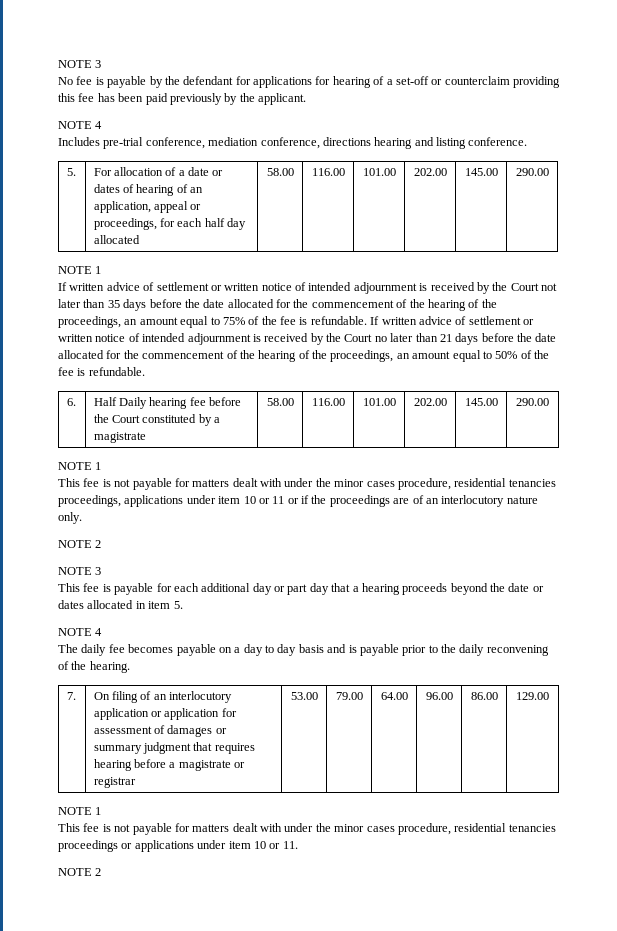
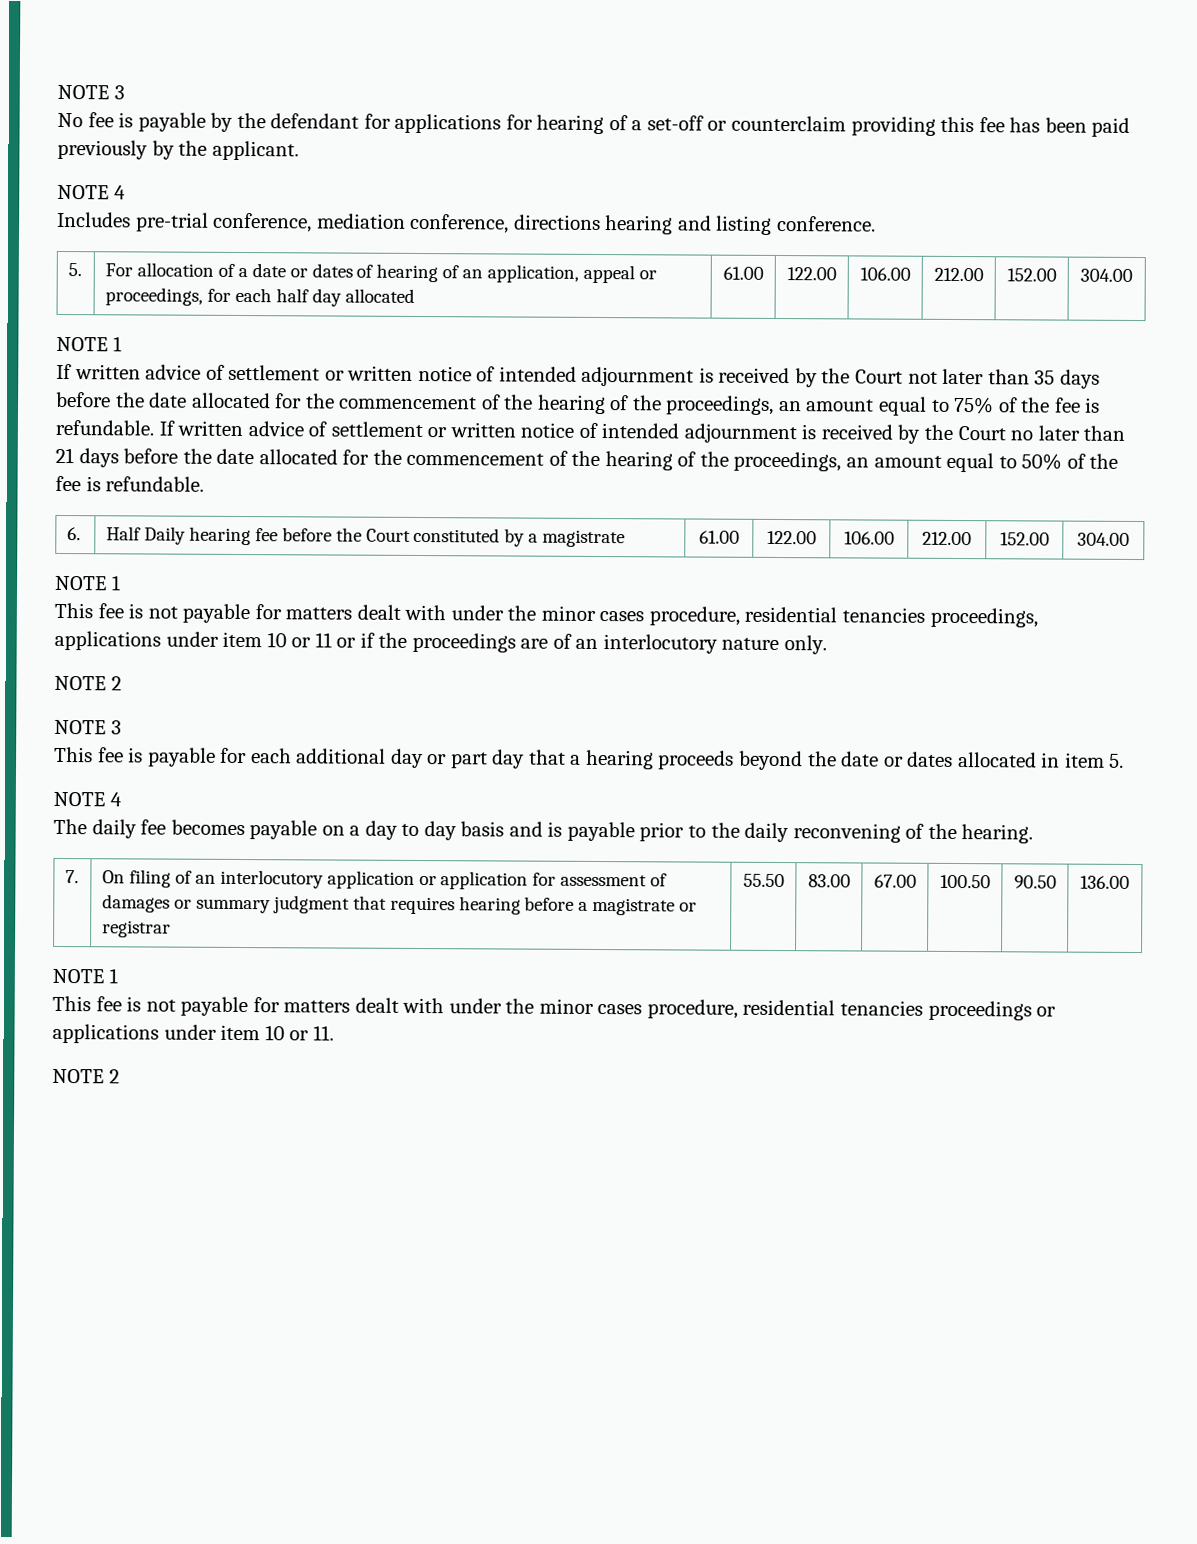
[266,168,294,176] [311,168,345,176] [362,168,396,176] [413,168,447,176] [464,168,498,176] [515,168,549,176] 58.00 | 116.00 | 101.00 | 202.00 | 145.00 | 290.00 -> [722,266,764,280] [786,267,837,281] [859,267,911,281] [933,267,984,282] [1006,268,1057,282] [1080,268,1133,282] 61.00 | 122.00 | 106.00 | 212.00 | 152.00 | 304.00
[266,398,294,406] [311,398,345,406] [362,398,396,406] [413,398,447,406] [464,398,498,406] [516,398,549,406] 58.00 | 116.00 | 101.00 | 202.00 | 145.00 | 290.00 -> [698,530,740,544] [766,530,817,545] [843,531,895,545] [922,531,972,546] [999,532,1050,546] [1077,532,1130,546] 61.00 | 122.00 | 106.00 | 212.00 | 152.00 | 304.00
[290,692,318,700] [335,692,363,700] [380,692,408,700] [425,692,453,700] [470,692,498,700] [516,692,549,700] 53.00 | 79.00 | 64.00 | 96.00 | 86.00 | 129.00 -> [742,873,785,888] [807,874,851,888] [873,874,917,888] [939,874,991,889] [1013,875,1057,889] [1080,875,1130,889] 55.50 | 83.00 | 67.00 | 100.50 | 90.50 | 136.00

